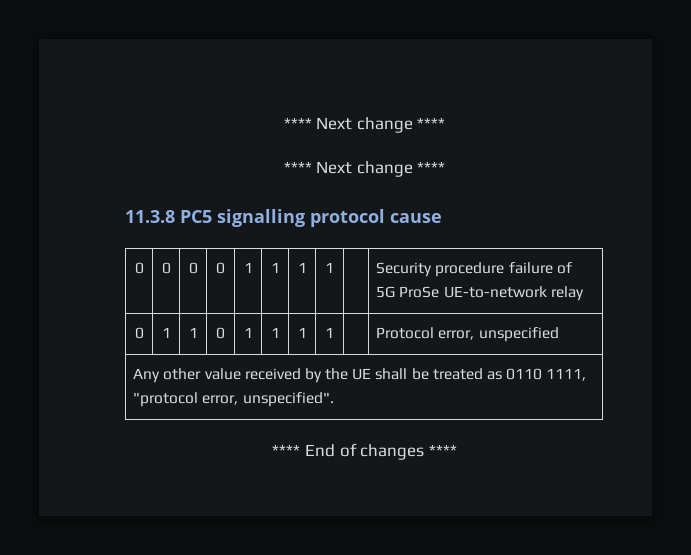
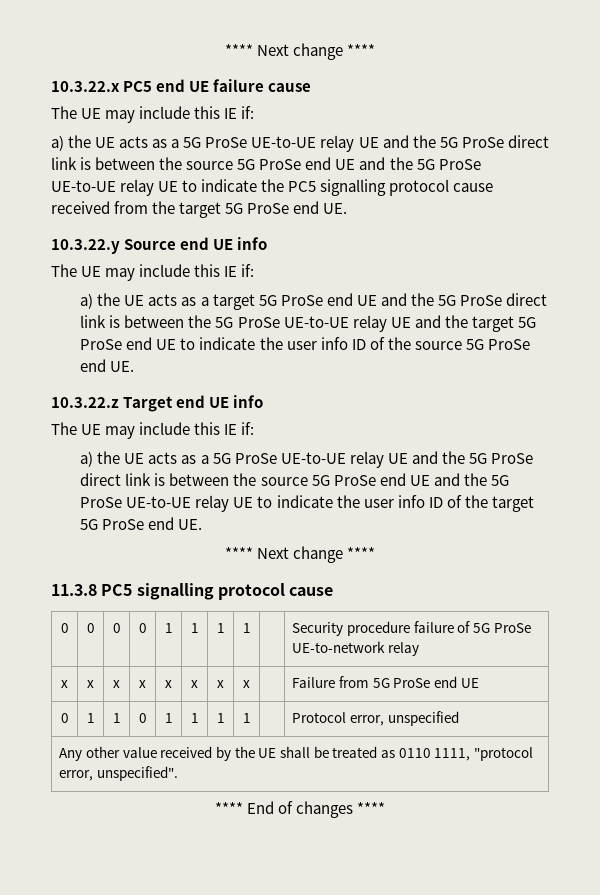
[283,117,446,133] **** Next change **** -> [224,43,376,60] [51,79,312,92] [51,106,255,123] [51,135,549,152] [51,157,481,170] [51,179,494,196] [51,201,348,218] [51,237,268,254] [51,264,255,281] [80,293,548,310] [80,315,536,332] [80,337,530,350] [80,359,135,372] [51,395,264,412] [51,422,255,439] [80,451,533,468] [80,473,509,486] [80,495,534,512] [80,517,203,530] **** Next change **** // 10.3.22.x PC5 end UE failure cause // The UE may include this IE if: // a) the UE acts as a 5G ProSe UE-to-UE relay UE and the 5G ProSe direct link is between the source 5G ProSe end UE and the 5G ProSe UE-to-UE relay UE to indicate the PC5 signalling protocol cause received from the target 5G ProSe end UE. // 10.3.22.y Source end UE info // The UE may include this IE if: // a) the UE acts as a target 5G ProSe end UE and the 5G ProSe direct link is between the 5G ProSe UE-to-UE relay UE and the target 5G ProSe end UE to indicate the user info ID of the source 5G ProSe end UE. // 10.3.22.z Target end UE info // The UE may include this IE if: // a) the UE acts as a 5G ProSe UE-to-UE relay UE and the 5G ProSe direct link is between the source 5G ProSe end UE and the 5G ProSe UE-to-UE relay UE to indicate the user info ID of the target 5G ProSe end UE.
(584, 293) none -> [61,680,68,688] [87,680,94,688] [113,680,120,688] [139,680,146,688] [165,680,172,688] [191,680,198,688] [217,680,224,688] [243,680,250,688] [292,676,479,688] // x | x | x | x | x | x | x | x | | Failure from 5G ProSe end UE

